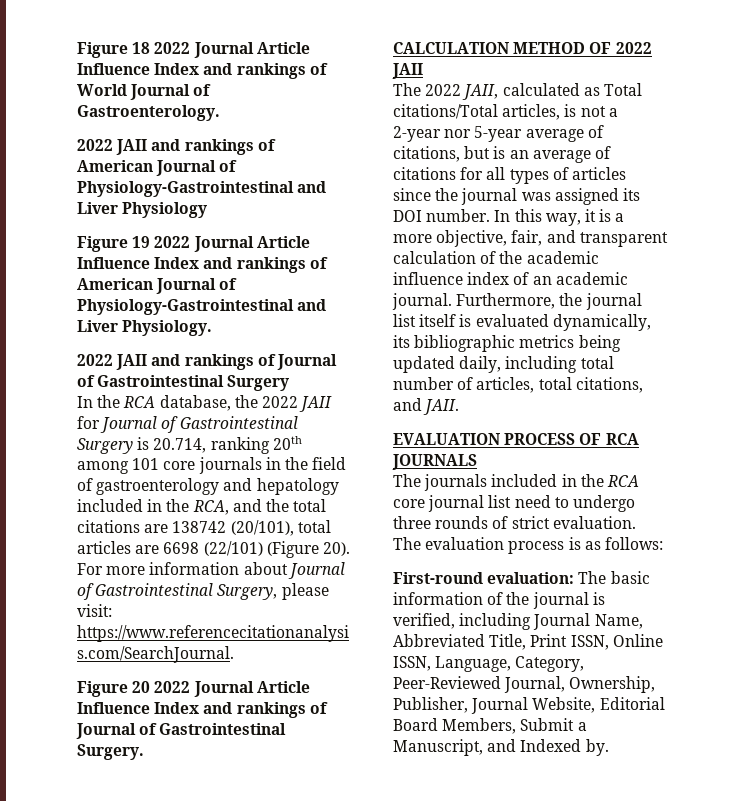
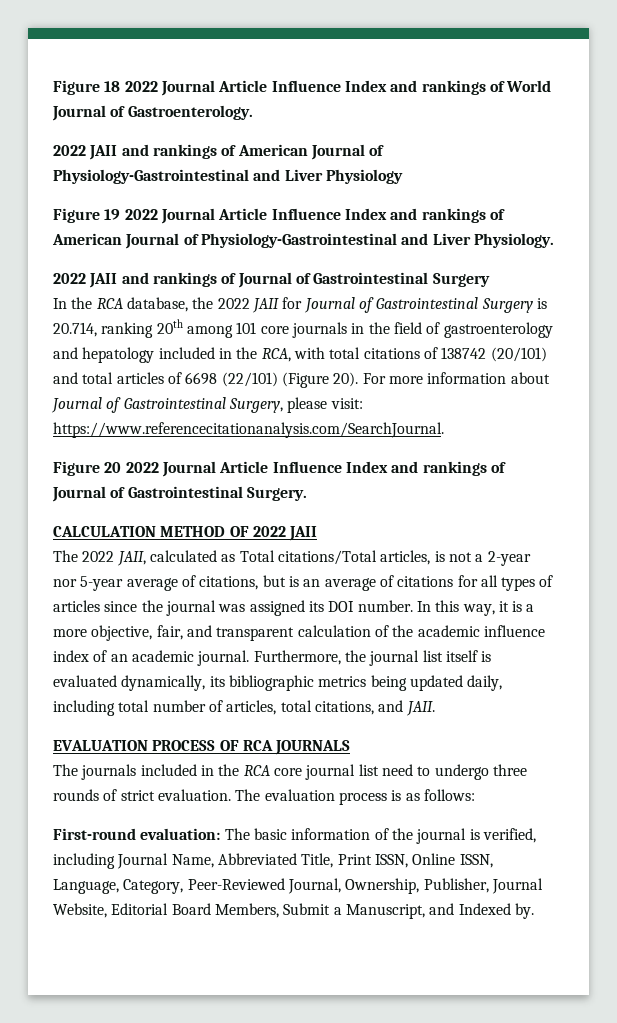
[232,499,327,512] [77,520,294,536] and the total citations are 138742 (20/101), -> [293,347,547,362] [53,372,78,384] with total citations of 138742 (20/101) and
[135,545,160,554] are -> [167,372,182,384] of

